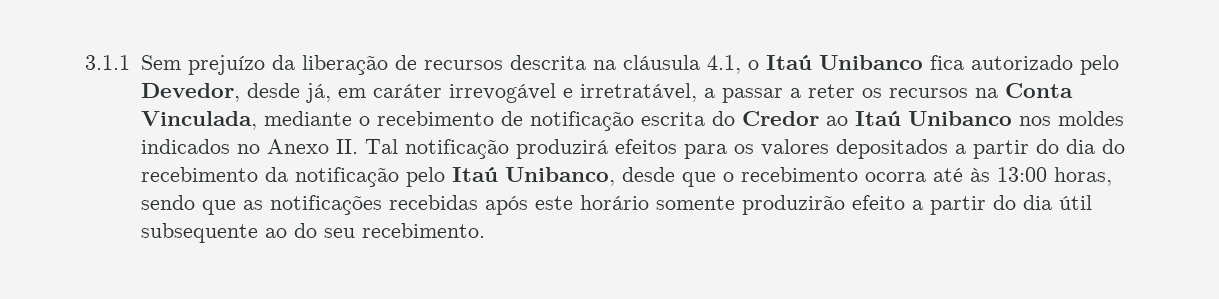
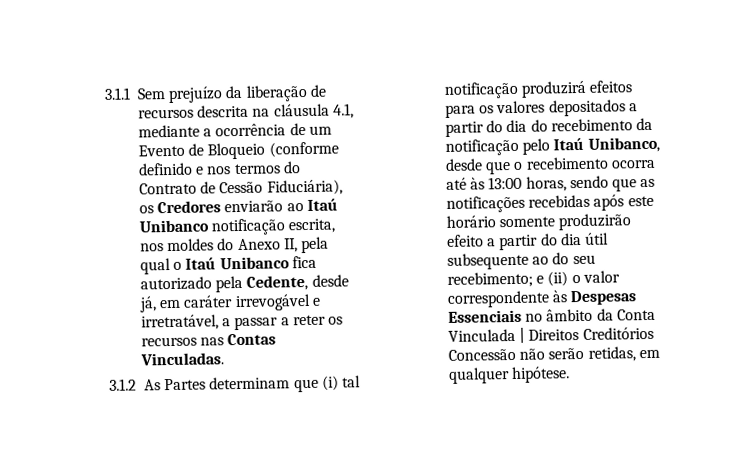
(741, 64) none -> [137,123,332,138] [137,141,339,160] [137,161,301,176] [138,179,343,196] [138,198,338,214] [138,218,336,236] [139,236,330,254] [139,257,171,275] mediante a ocorrência de um Evento de Bloqueio (conforme definido e nos termos do Contrato de Cessão Fiduciária), os Credores enviarão ao Itaú Unibanco notificação escrita, nos moldes do Anexo II, pela qual
[1079,55,1119,75] [140,83,240,102] pelo Devedor, -> [214,274,309,293] pela Cedente,
[974,83,1073,98] [140,111,1124,131] [140,139,398,154] na Conta Vinculada, mediante o recebimento de notificação escrita do Credor ao Itaú Unibanco nos moldes indicados no Anexo II. Tal -> [199,333,277,346] [139,352,224,366] [108,375,362,393] nas Contas Vinculadas. // 3.1.2 As Partes determinam que (i) tal
[361,223,485,238] recebimento. -> [446,270,620,288] [446,290,638,308] [447,308,656,323] [447,326,654,343] [447,346,660,362] [447,366,570,384] recebimento; e (ii) o valor correspondente às Despesas Essenciais no âmbito da Conta Vinculada | Direitos Creditórios Concessão não serão retidas, em qualquer hipótese.

